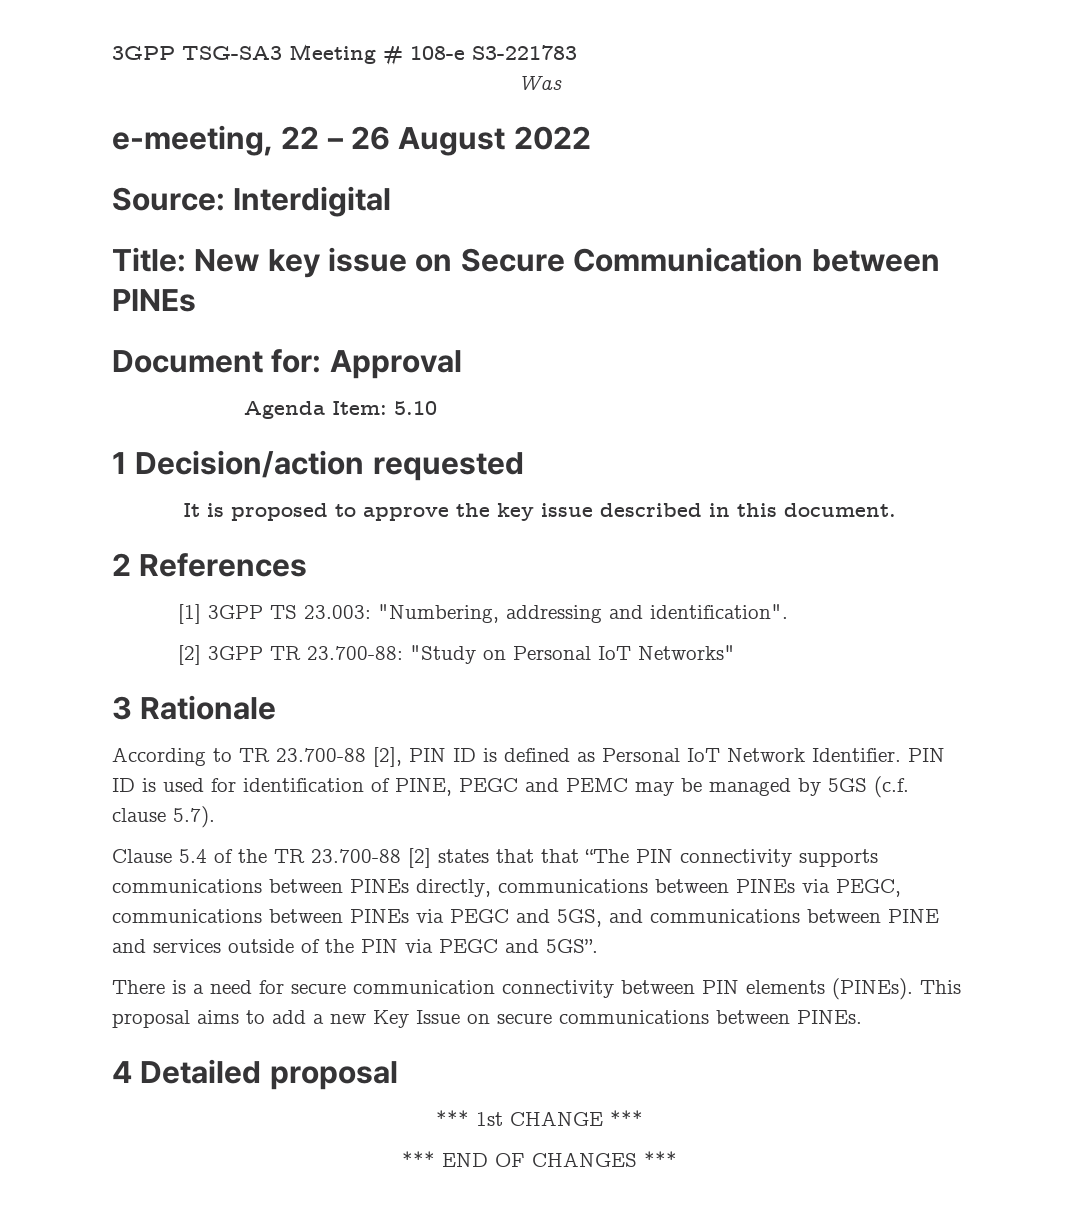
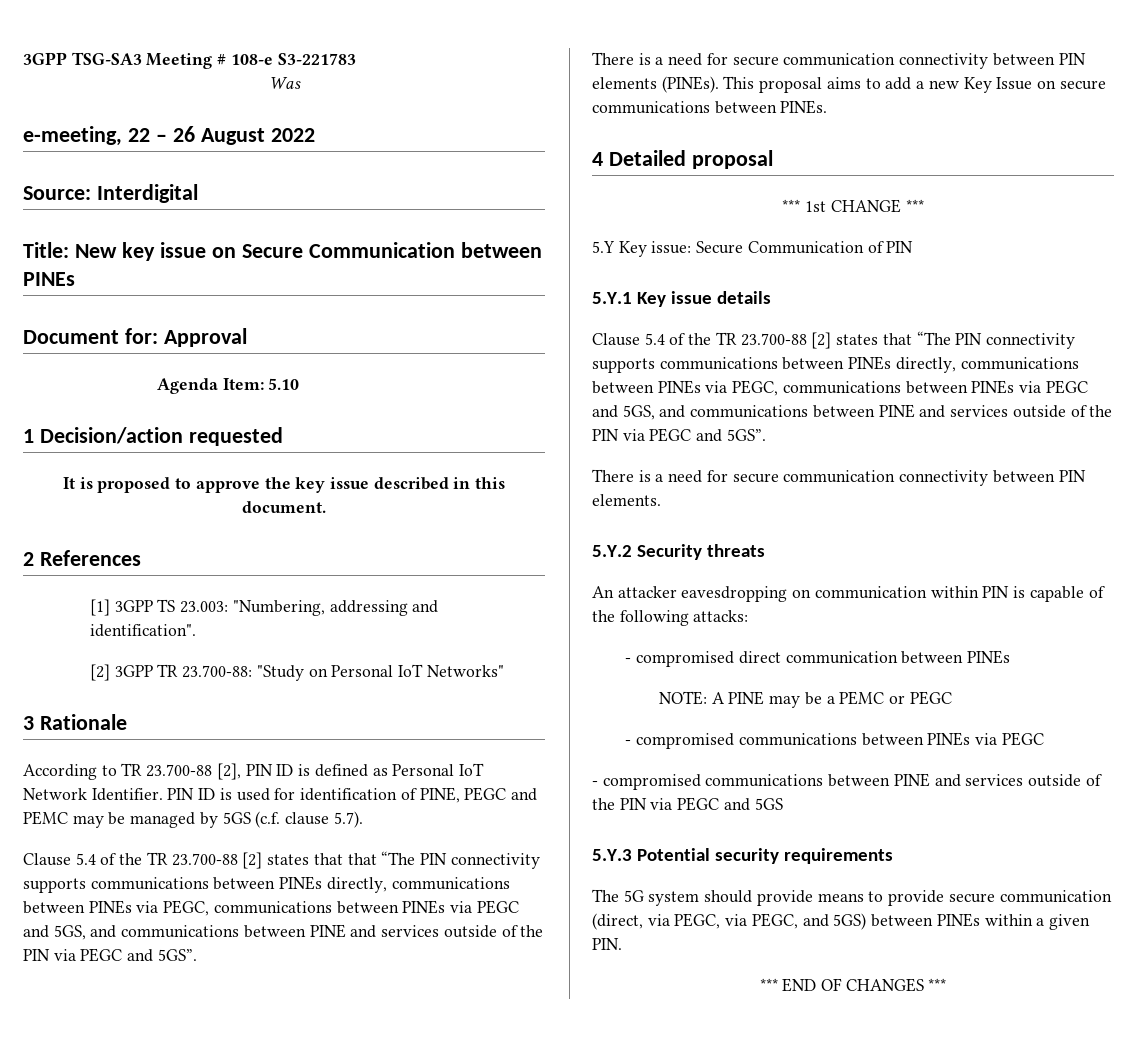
(643, 1118) none -> [592,241,914,257] [592,291,772,307] [592,331,1075,349] [592,356,1079,373] [592,380,1088,396] [592,404,1113,420] [592,428,766,442] [592,469,1086,486] [592,494,661,506] [592,544,766,560] [592,586,1105,602] [592,610,749,626] [625,650,1011,667] [658,691,952,708] [625,732,1044,749] [592,773,1102,790] [592,797,783,811] [592,848,894,864] [592,889,1112,906] [592,913,1090,930] [592,938,622,950] // 5.Y Key issue: Secure Communication of PIN // 5.Y.1 Key issue details // Clause 5.4 of the TR 23.700-88 [2] states that “The PIN connectivity supports communications between PINEs directly, communications between PINEs via PEGC, communications between PINEs via PEGC and 5GS, and communications between PINE and services outside of the PIN via PEGC and 5GS”. // There is a need for secure communication connectivity between PIN elements. // 5.Y.2 Security threats // An attacker eavesdropping on communication within PIN is capable of the following attacks: // - compromised direct communication between PINEs // NOTE: A PINE may be a PEMC or PEGC // - compromised communications between PINEs via PEGC // - compromised communications between PINE and services outside of the PIN via PEGC and 5GS // 5.Y.3 Potential security requirements // The 5G system should provide means to provide secure communication (direct, via PEGC, via PEGC, and 5GS) between PINEs within a given PIN.

